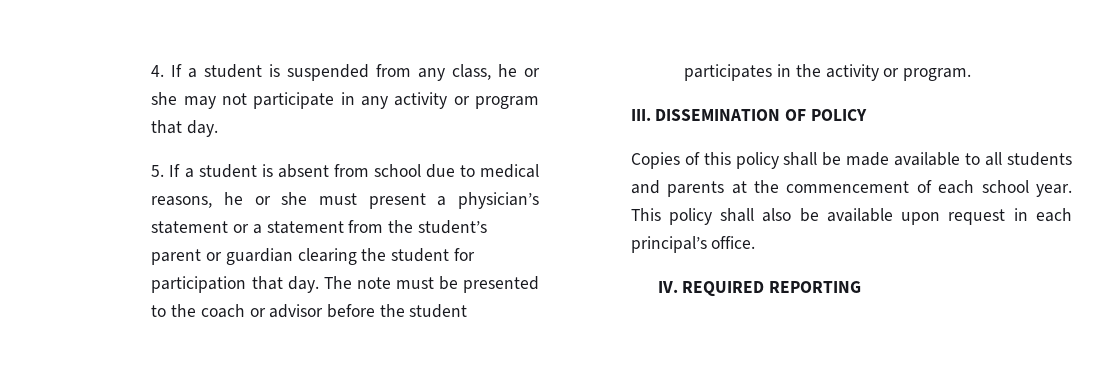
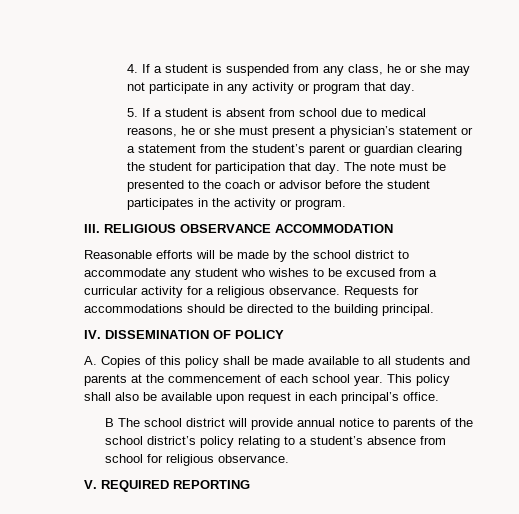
(651, 115) none -> [103,224,393,233] [83,250,409,262] [83,268,437,280] [83,286,419,298] [83,304,434,316] [83,330,101,339] RELIGIOUS OBSERVANCE ACCOMMODATION // Reasonable efforts will be made by the school district to accommodate any student who wishes to be excused from a curricular activity for a religious observance. Requests for accommodations should be directed to the building principal. // IV.
(867, 115) none -> [83,356,97,365] A.
[657,281,678,293] IV. -> [105,418,474,430] [105,436,447,448] [105,454,290,466] [83,480,97,489] B The school district will provide annual notice to parents of the school district’s policy relating to a student’s absence from school for religious observance. // V.

